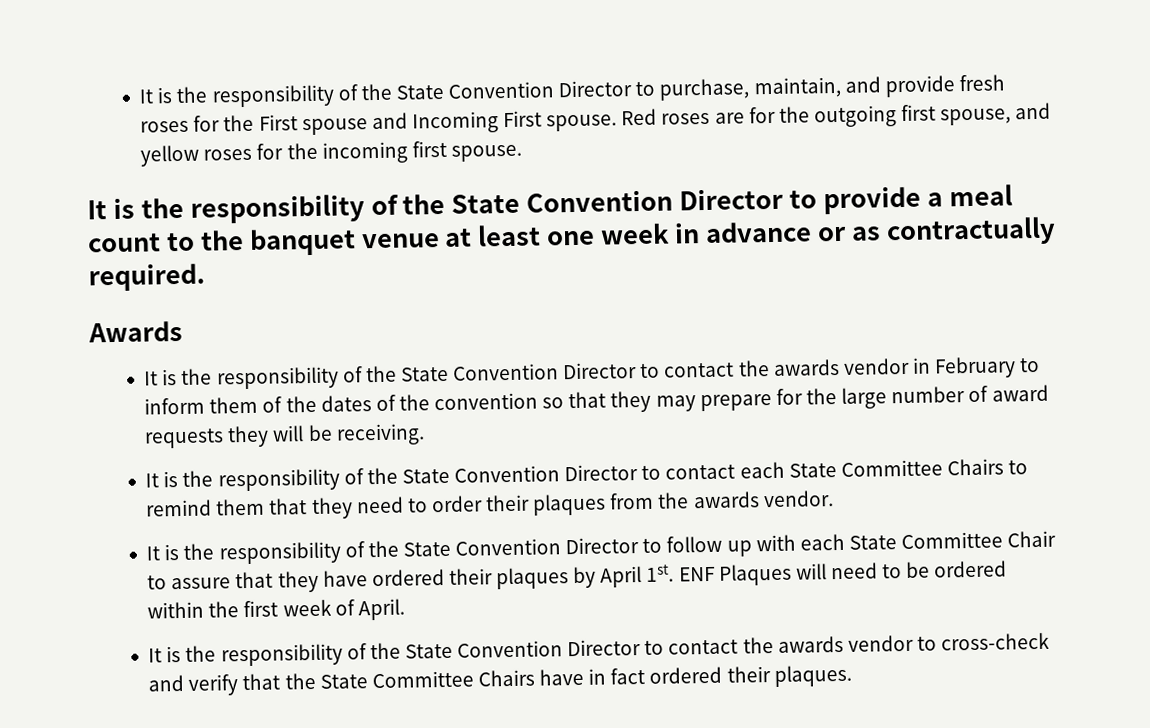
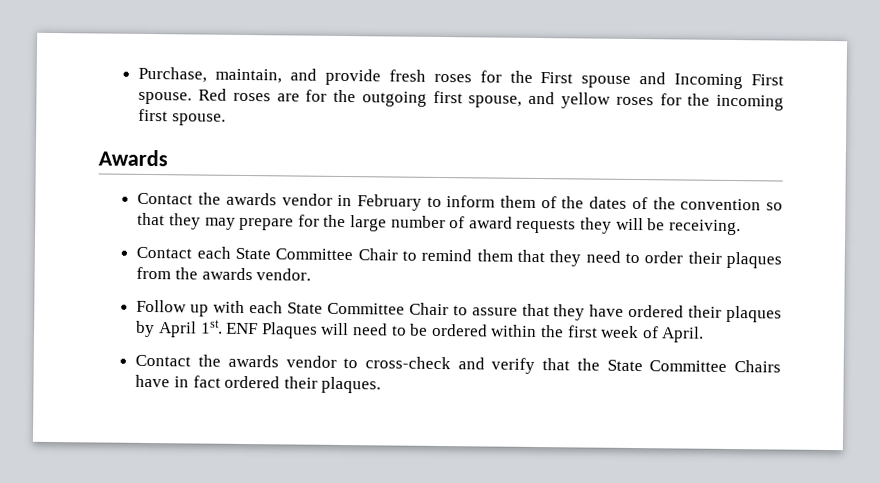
[139,78,751,108] It is the responsibility of the State Convention Director to purchase, -> [138,66,208,83] Purchase,
[87,184,1013,224] [87,216,1056,256] [88,262,205,292] [88,320,183,343] [144,362,735,390] It is the responsibility of the State Convention Director to provide a meal count to the banquet venue at least one week in advance or as contractually required. // Awards // It is the responsibility of the State Convention Director to contact -> [98,149,168,167] [137,192,194,205] Awards // Contact
[145,458,1005,492] It is the responsibility of the State Convention Director to contact each State Committee Chairs -> [136,246,398,261] Contact each State Committee Chair
[146,535,723,565] It is the responsibility of the State Convention Director to follow -> [136,299,188,313] Follow
[148,639,739,667] It is the responsibility of the State Convention Director to contact -> [135,354,192,367] Contact

